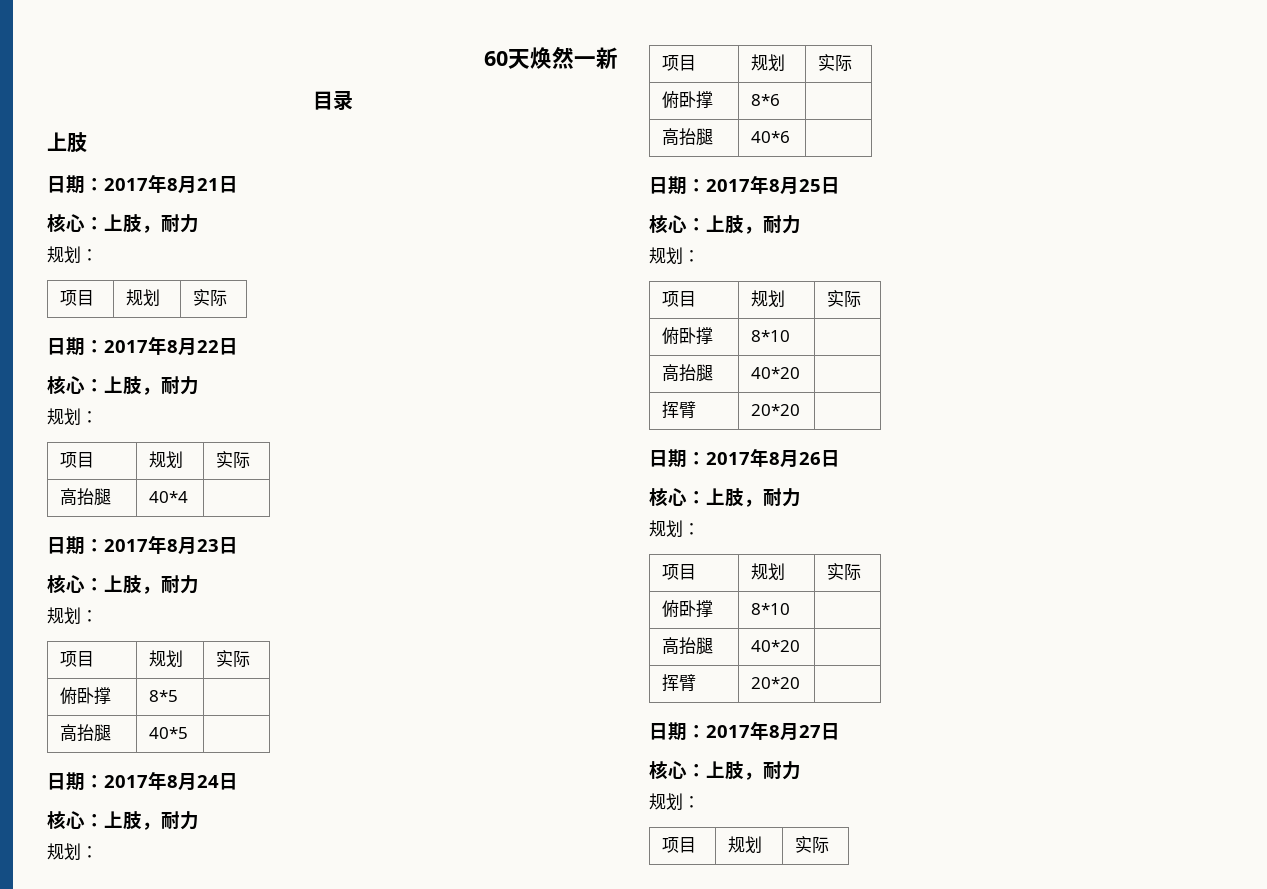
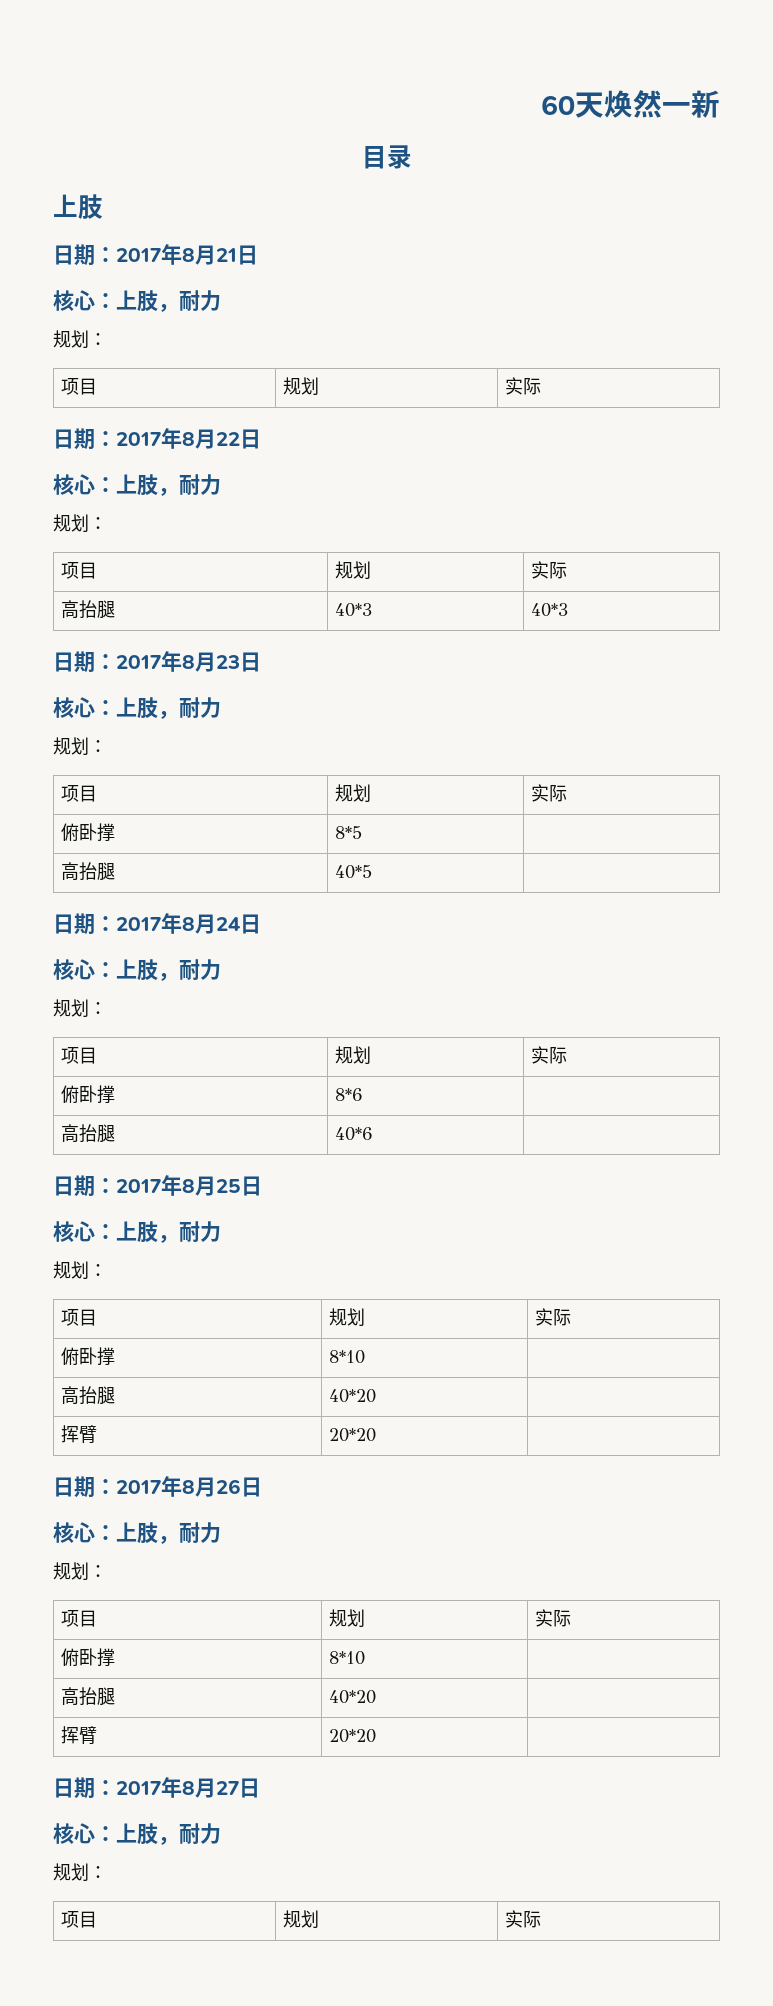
[148,491,188,503] 40*4 | -> [335,603,373,617] [531,603,569,617] 40*3 | 40*3

